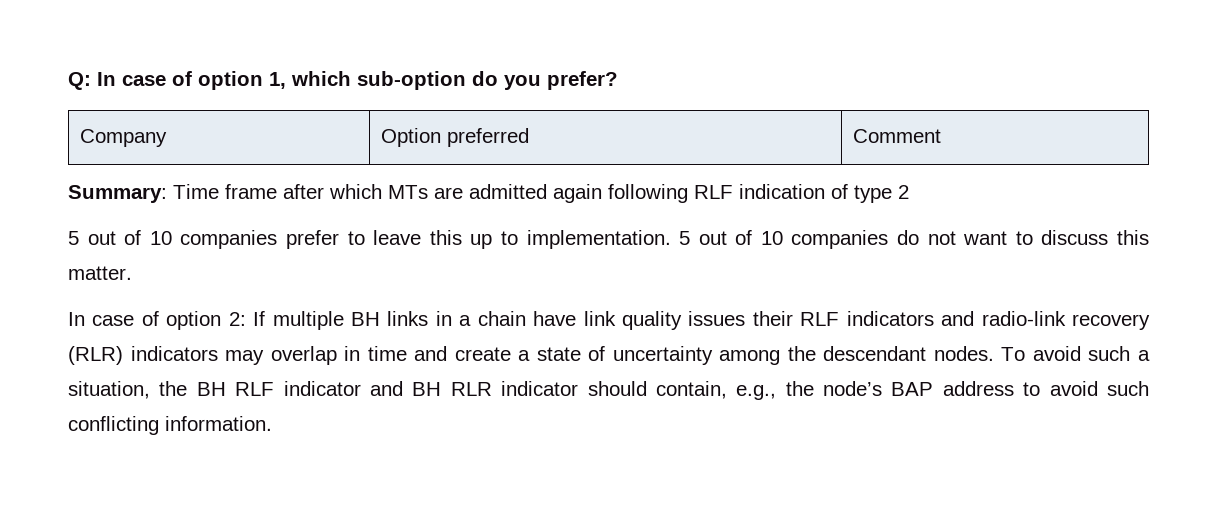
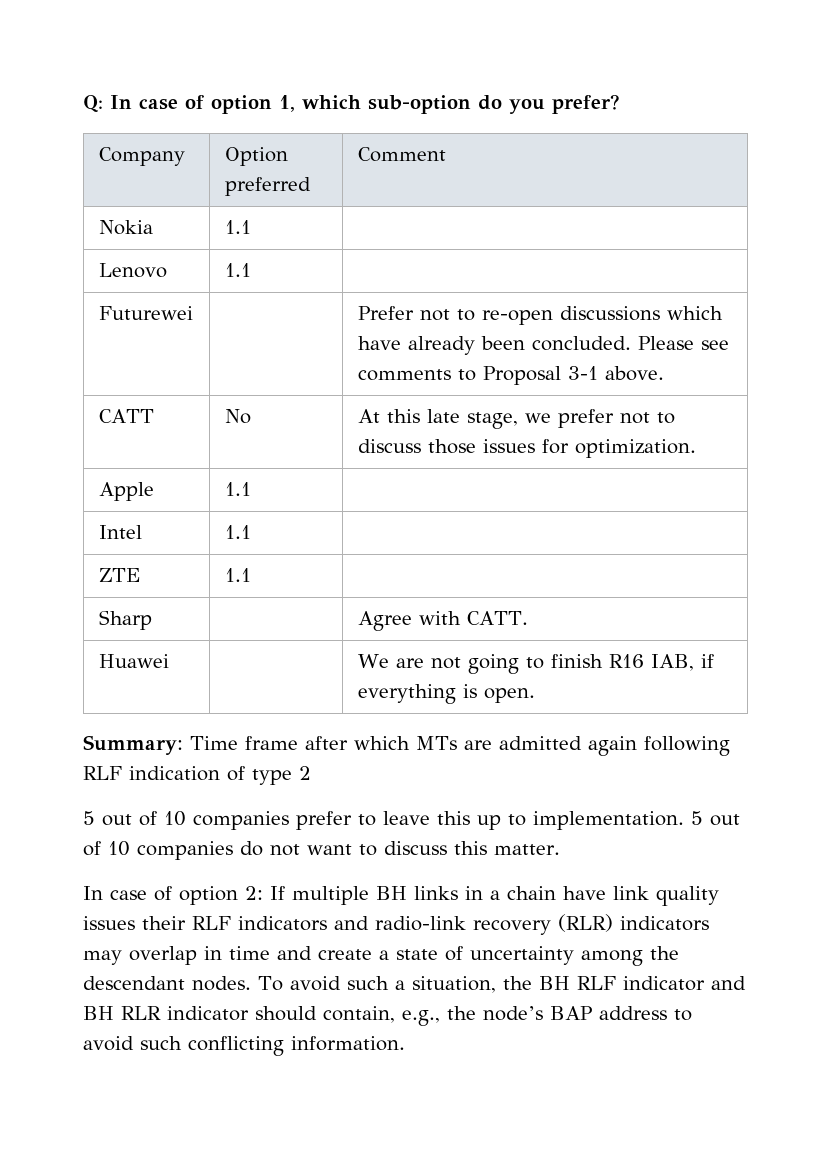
(942, 136) none -> [98,220,153,235] [224,220,251,234] [98,263,167,278] [224,263,251,277] [98,306,193,320] [357,306,723,325] [357,336,729,355] [357,366,664,385] [98,409,154,423] [224,409,251,424] [357,409,675,429] [357,439,696,458] [98,482,154,501] [224,482,251,496] [98,525,142,539] [224,525,251,539] [98,568,140,582] [224,568,251,582] [98,610,152,630] [357,611,528,631] [98,654,169,668] [357,654,714,674] [357,684,535,704] // Nokia | 1.1 | // Lenovo | 1.1 | // Futurewei | | Prefer not to re-open discussions which have already been concluded. Please see comments to Proposal 3-1 above. // CATT | No | At this late stage, we prefer not to discuss those issues for optimization. // Apple | 1.1 | // Intel | 1.1 | // ZTE | 1.1 | // Sharp | | Agree with CATT. // Huawei | | We are not going to finish R16 IAB, if everything is open.

